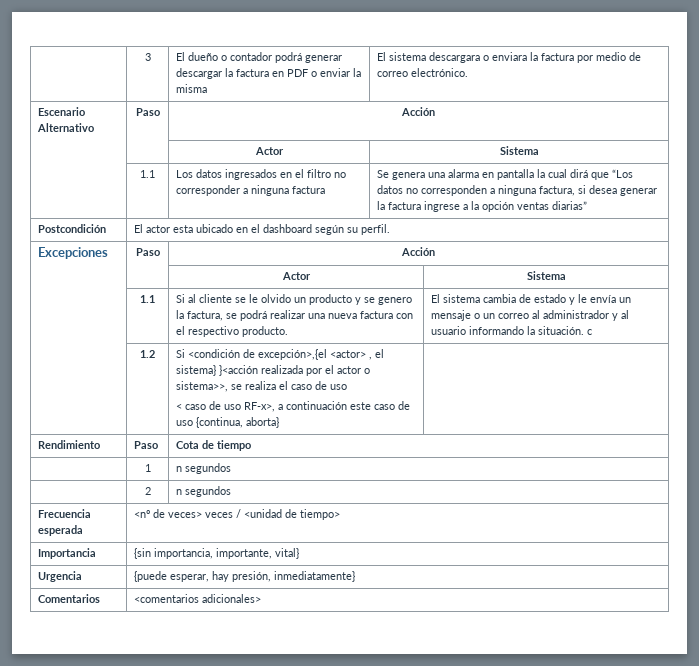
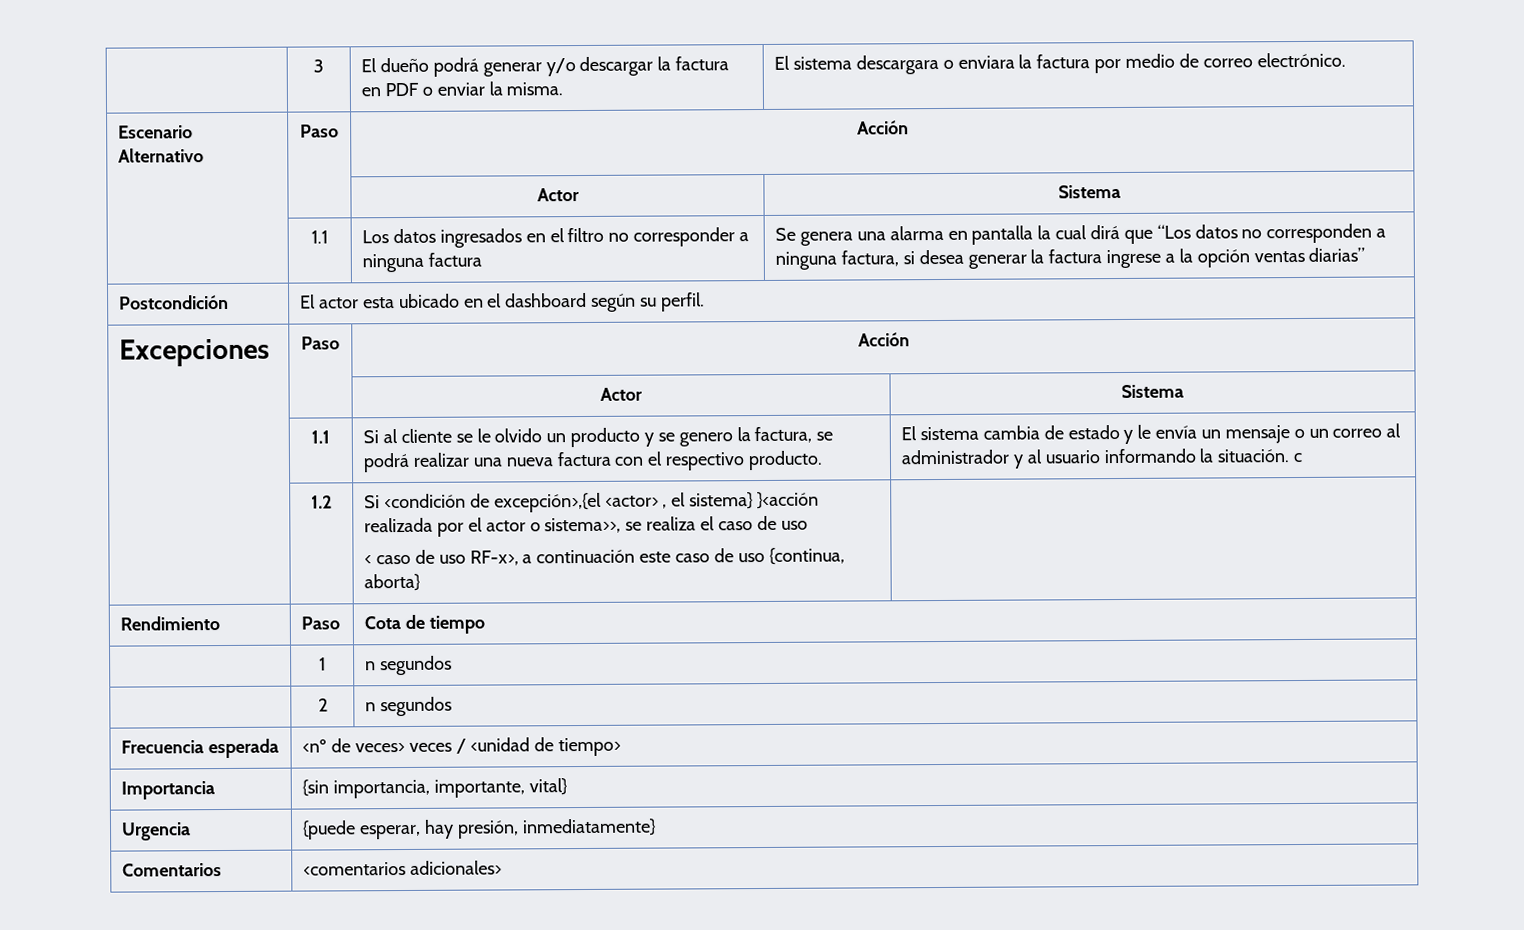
[221,52,273,61] o contador -> (429, 65) none
(343, 59) none -> [545,58,576,77] y/o
[176,84,208,93] misma -> [506,82,564,96] misma.

